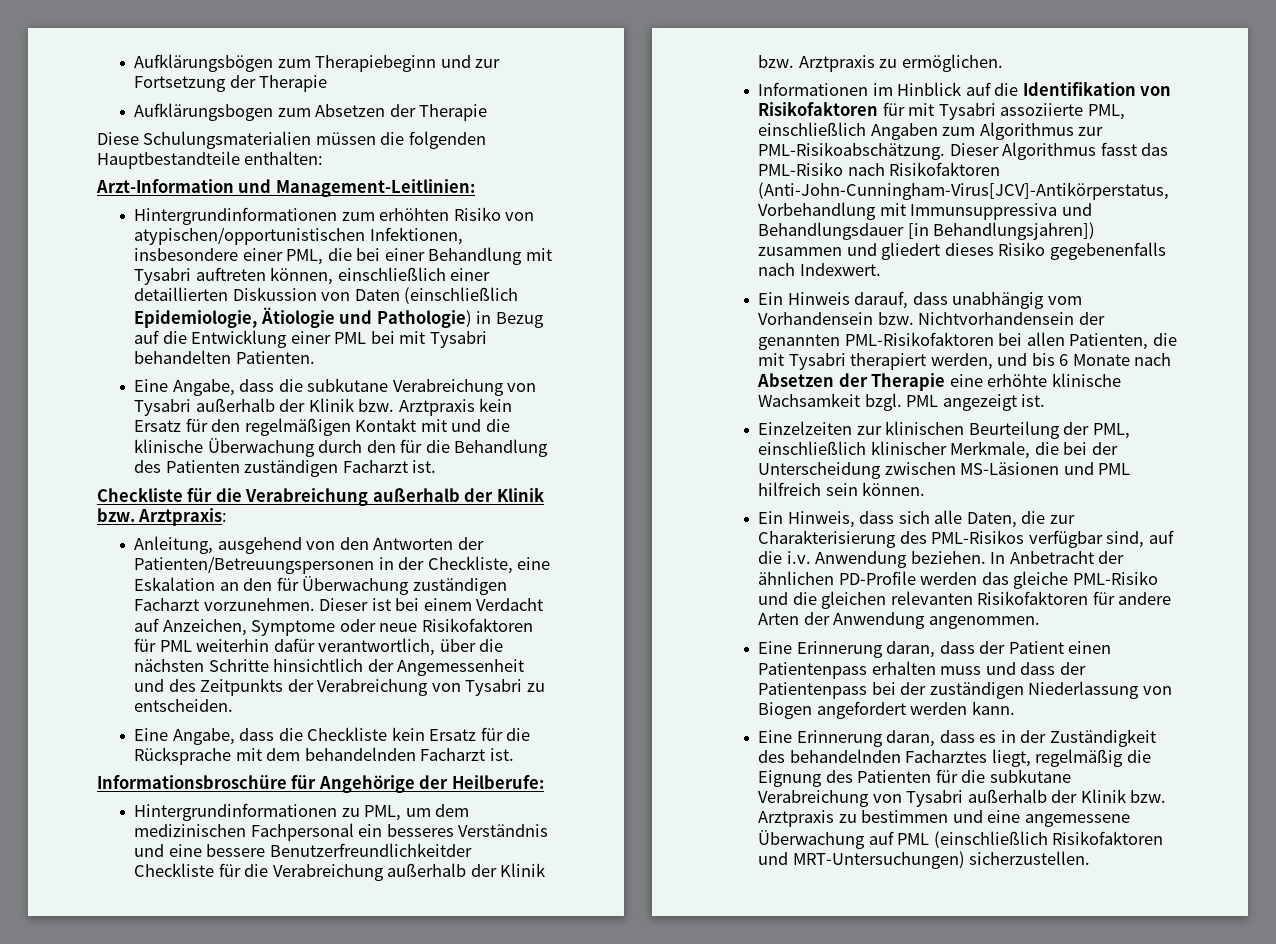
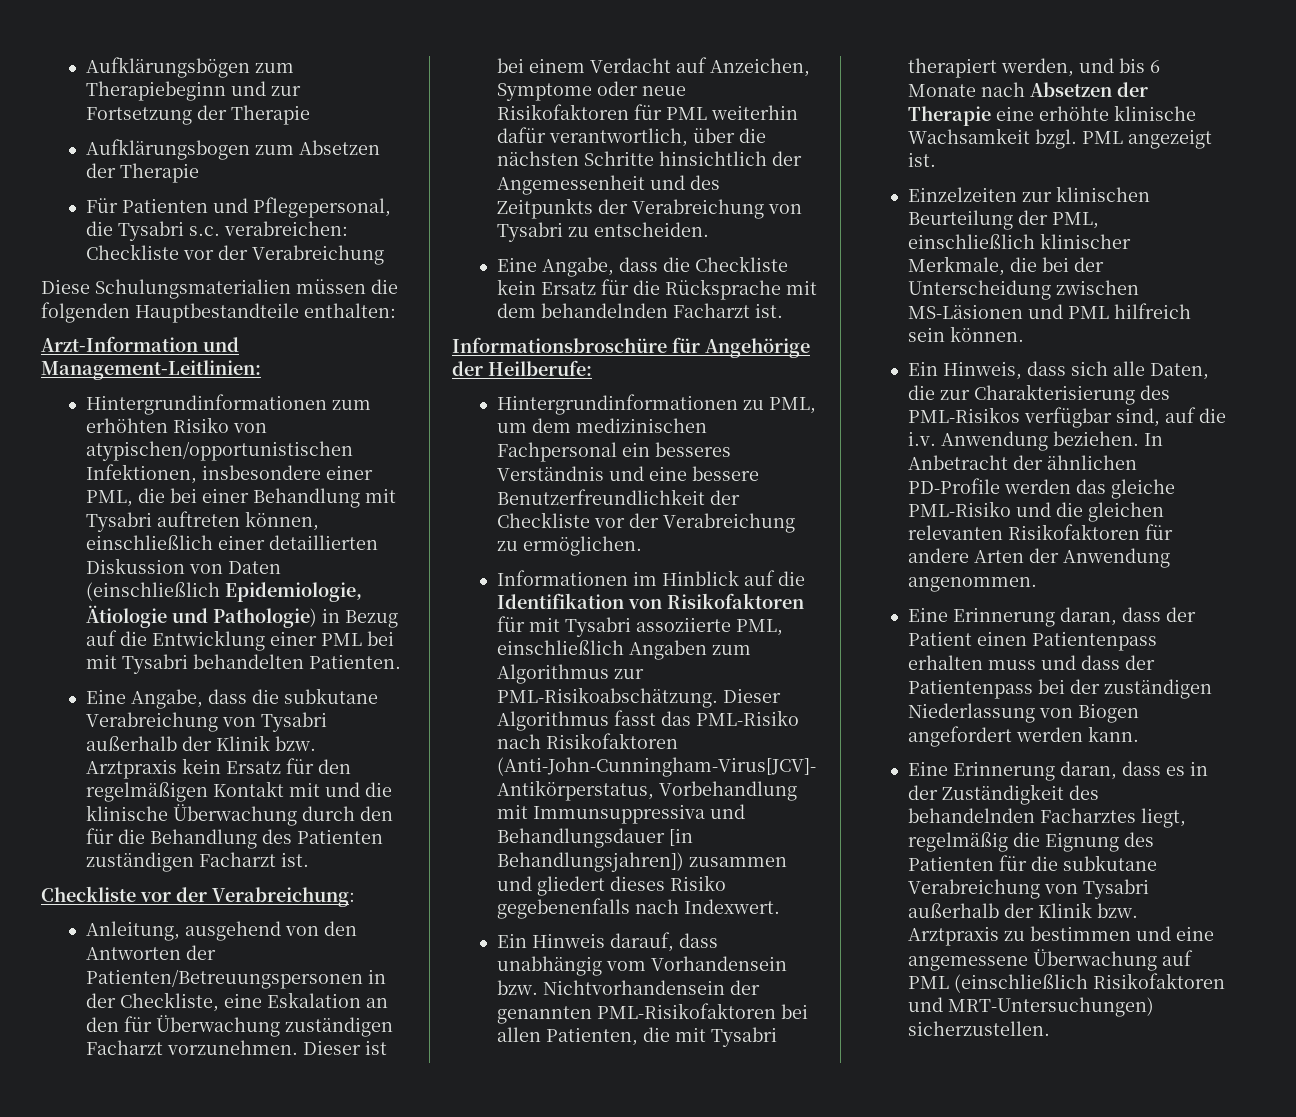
(488, 112) none -> [85,197,391,218] [85,221,348,241] [85,244,384,265] // Für Patienten und Pflegepersonal, die Tysabri s.c. verabreichen: Checkliste vor der Verabreichung
[187,488,544,506] [97,508,228,526] für die Verabreichung außerhalb der Klinik bzw. Arztpraxis: -> [140,887,355,907] vor der Verabreichung:
[269,843,472,857] [134,863,546,881] [758,55,875,72] Benutzerfreundlichkeitder Checkliste für die Verabreichung außerhalb der Klinik bzw. Arztpraxis -> [496,489,740,505] [496,512,795,533] Benutzerfreundlichkeit der Checkliste vor der Verabreichung

